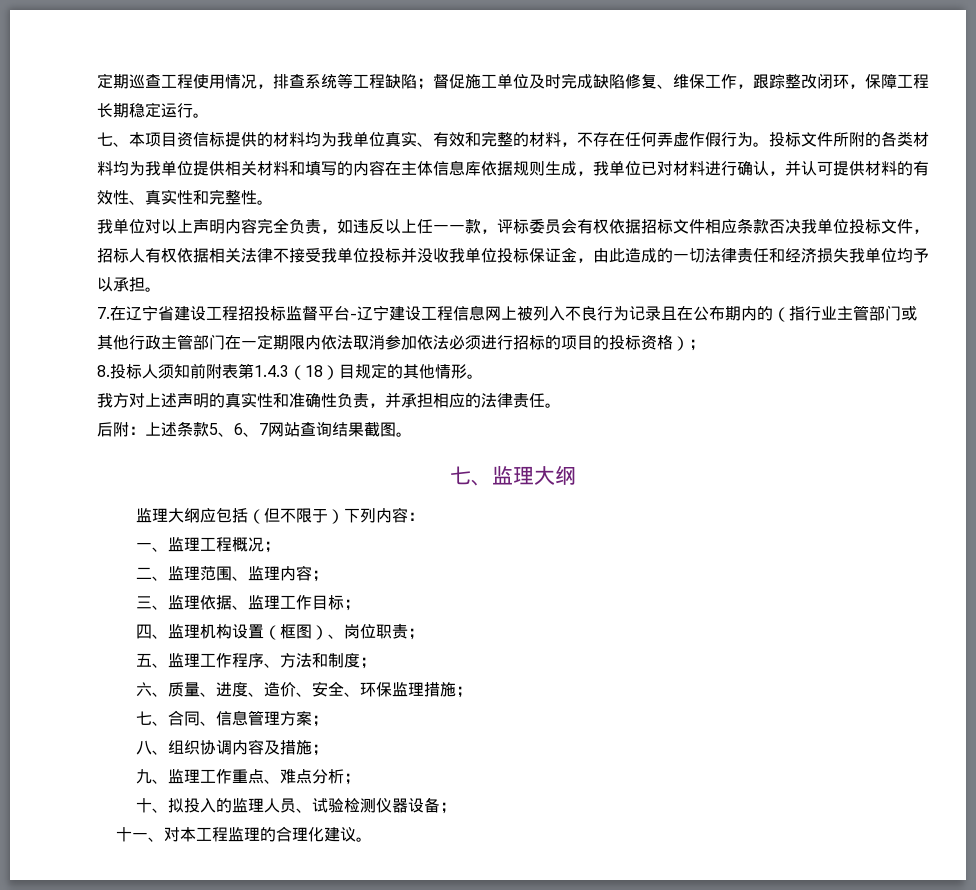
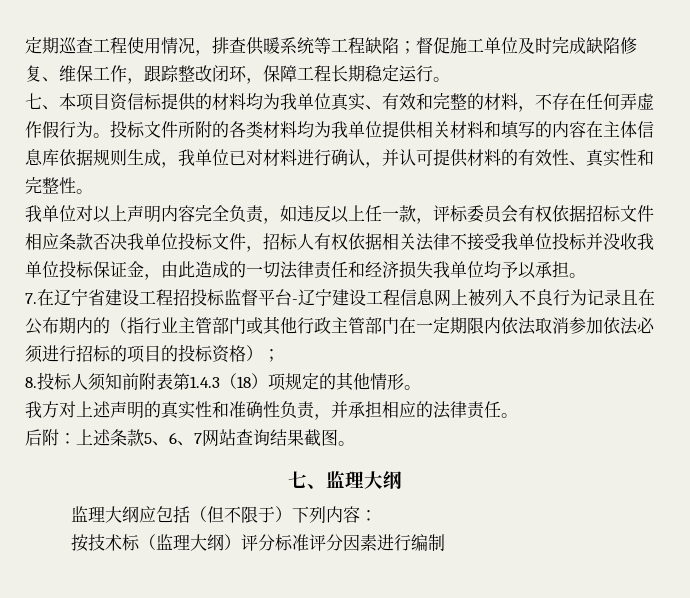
(305, 81) none -> [246,37,280,55] 供暖
[449,225,465,232] 一 -> (399, 215) none
[339,364,355,379] 目 -> [268,373,286,391] 项
[135,537,280,553] [135,565,328,582] [135,595,360,611] [135,623,424,640] [135,653,376,669] [135,681,472,698] [135,710,328,727] [135,739,328,756] [135,769,360,785] [135,797,456,814] [116,826,373,842] 一、监理工程概况； // 二、监理范围、监理内容； // 三、监理依据、监理工作目标； // 四、监理机构设置（框图）、岗位职责； // 五、监理工作程序、方法和制度； // 六、质量、进度、造价、安全、环保监理措施； // 七、合同、信息管理方案； // 八、组织协调内容及措施； // 九、监理工作重点、难点分析； // 十、拟投入的监理人员、试验检测仪器设备； // 十一、对本工程监理的合理化建议。 -> [71,534,446,552] 按技术标（监理大纲）评分标准评分因素进行编制

